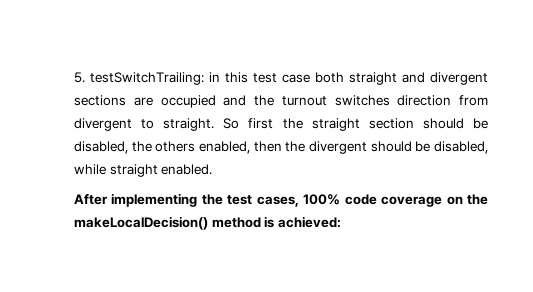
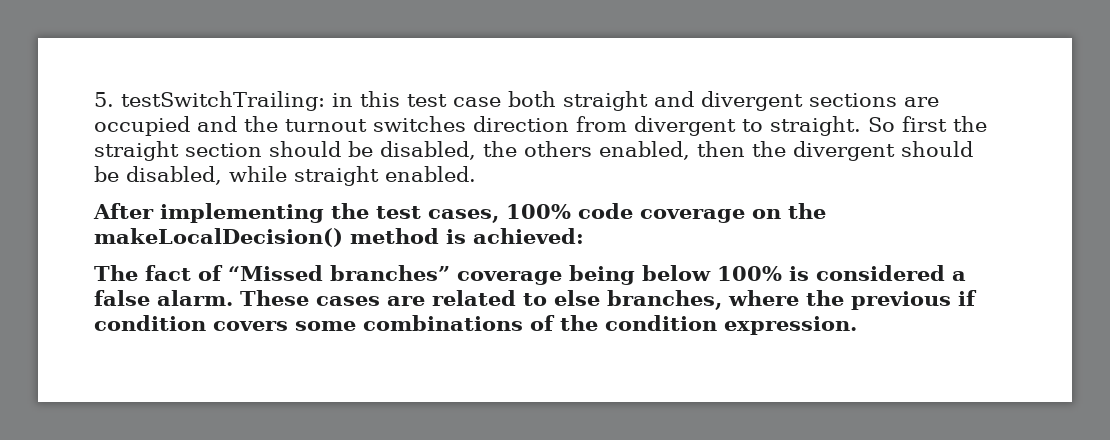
(341, 222) none -> [94,265,966,285] [94,290,977,310] [94,315,857,335] // The fact of “Missed branches” coverage being below 100% is considered a false alarm. These cases are related to else branches, where the previous if condition covers some combinations of the condition expression.

